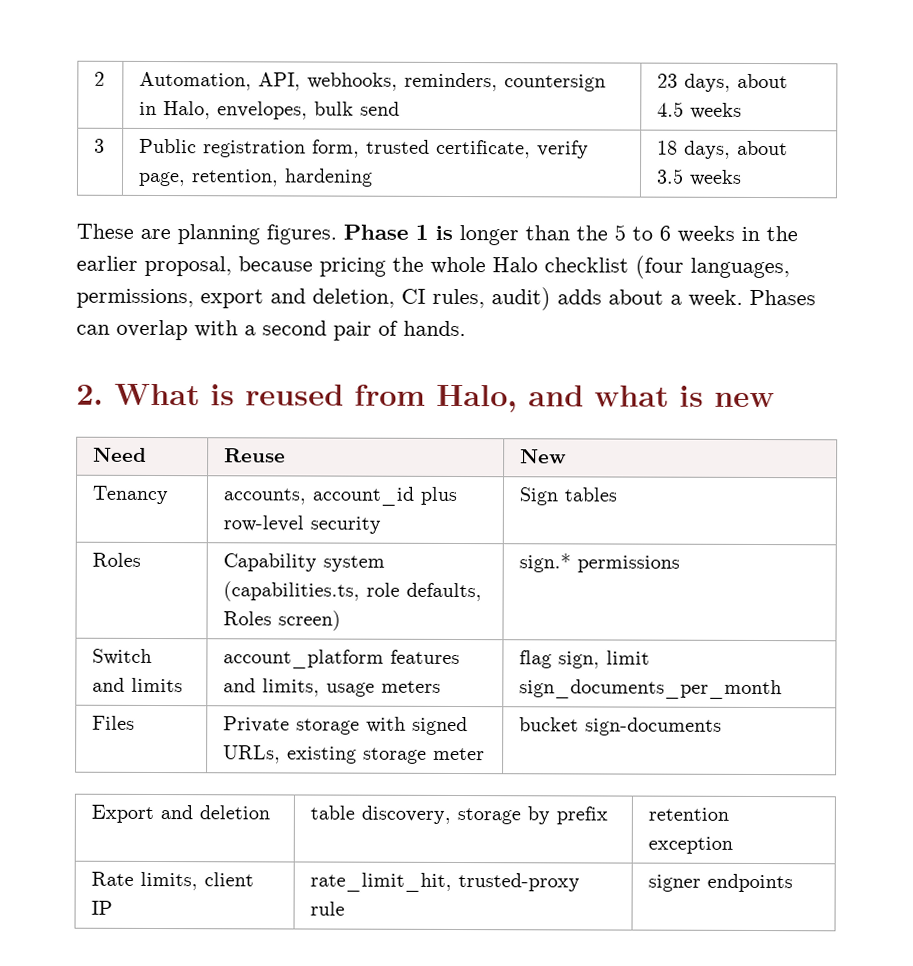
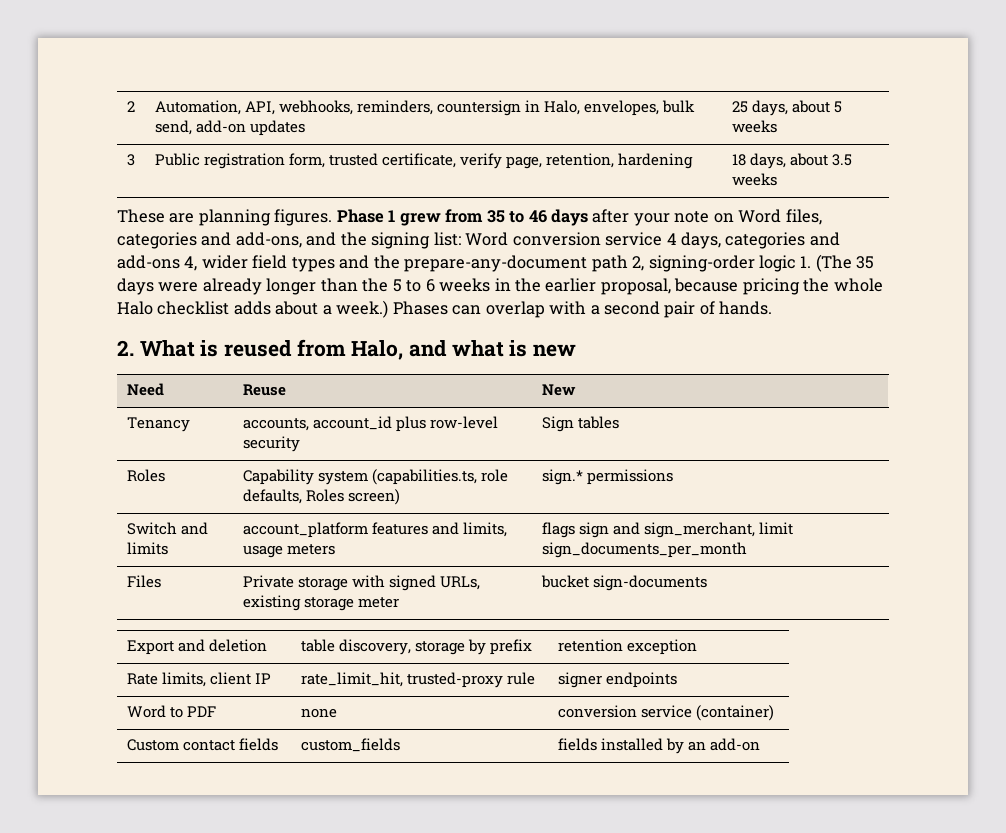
[360,101,401,116] [657,73,789,92] [657,101,685,117] send | 23 days, about 4.5 -> [154,120,306,136] [731,100,843,116] send, add-on updates | 25 days, about 5
[435,225,453,240] is -> [399,209,822,226] [117,232,840,249] [117,254,875,272] [117,278,262,295] grew from 35 to 46 days after your note on Word files, categories and add-ons, and the signing list: Word conversion service 4 days, categories and add-ons 4, wider field types and the prepare-any-document path 2, signing-order logic 1. (The 35 days were already
[635,255,790,279] [76,287,551,311] (four languages, permissions, export and deletion, CI rules, audit) -> (230, 308) none
[688,289,743,307] week. -> [336,300,389,318] week.)
[519,650,601,669] flag sign, -> [541,522,756,538] flags sign and sign_merchant,
(794, 883) none -> [126,705,217,718] [300,708,337,718] [557,705,775,721] [126,738,279,751] [300,738,400,752] [557,738,761,754] // Word to PDF | none | conversion service (container) // Custom contact fields | custom_fields | fields installed by an add-on

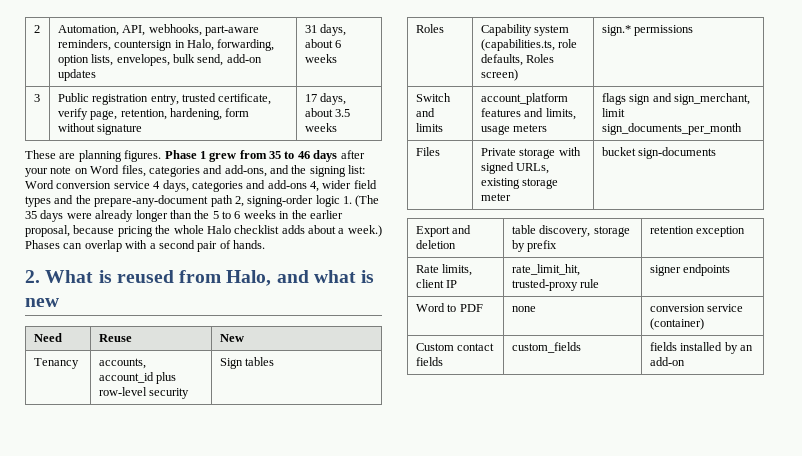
(354, 107) none -> [204,25,259,36] part-aware
(581, 107) none -> [217,39,275,51] [57,54,114,66] forwarding, option lists,
[731,100,843,116] 25 days, about 5 -> [304,24,347,36] [304,39,342,48] 31 days, about 6
[289,153,326,168] form, -> [150,94,179,105] entry,
[618,153,694,169] [731,154,746,166] hardening | 18 -> [169,108,250,120] [57,123,143,135] [304,94,317,102] hardening, form without signature | 17

